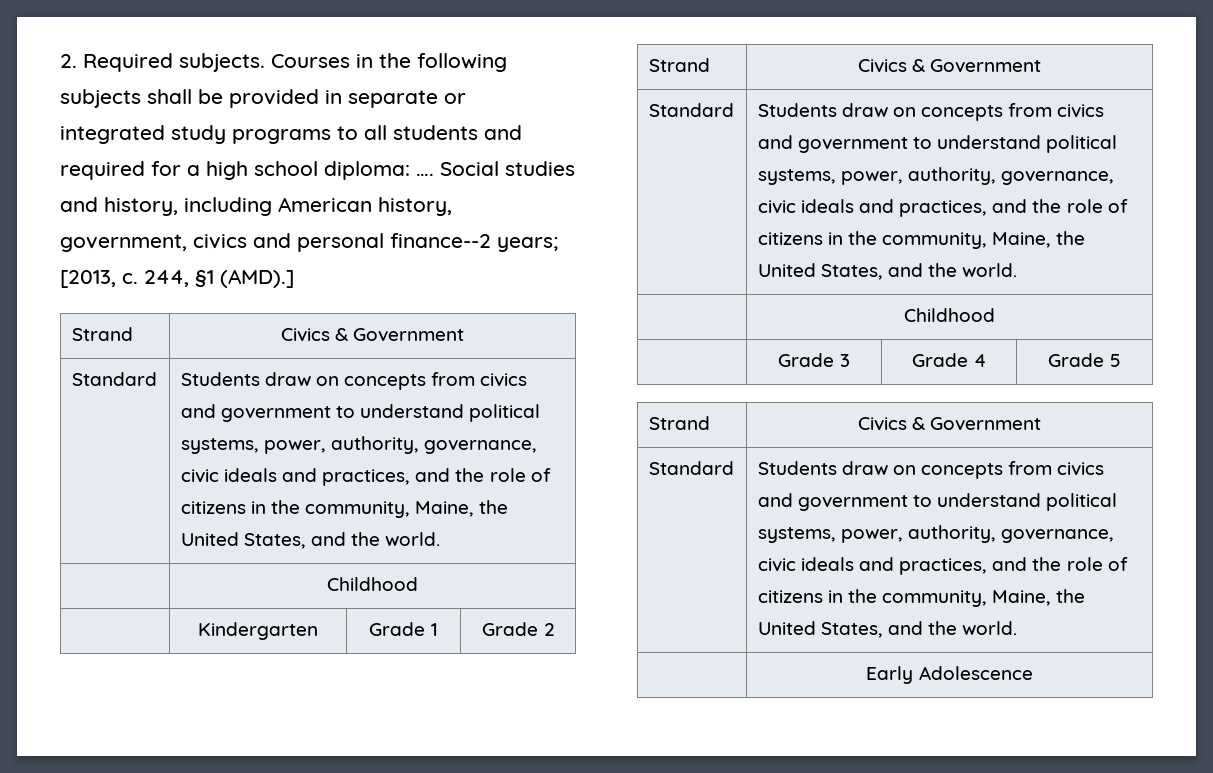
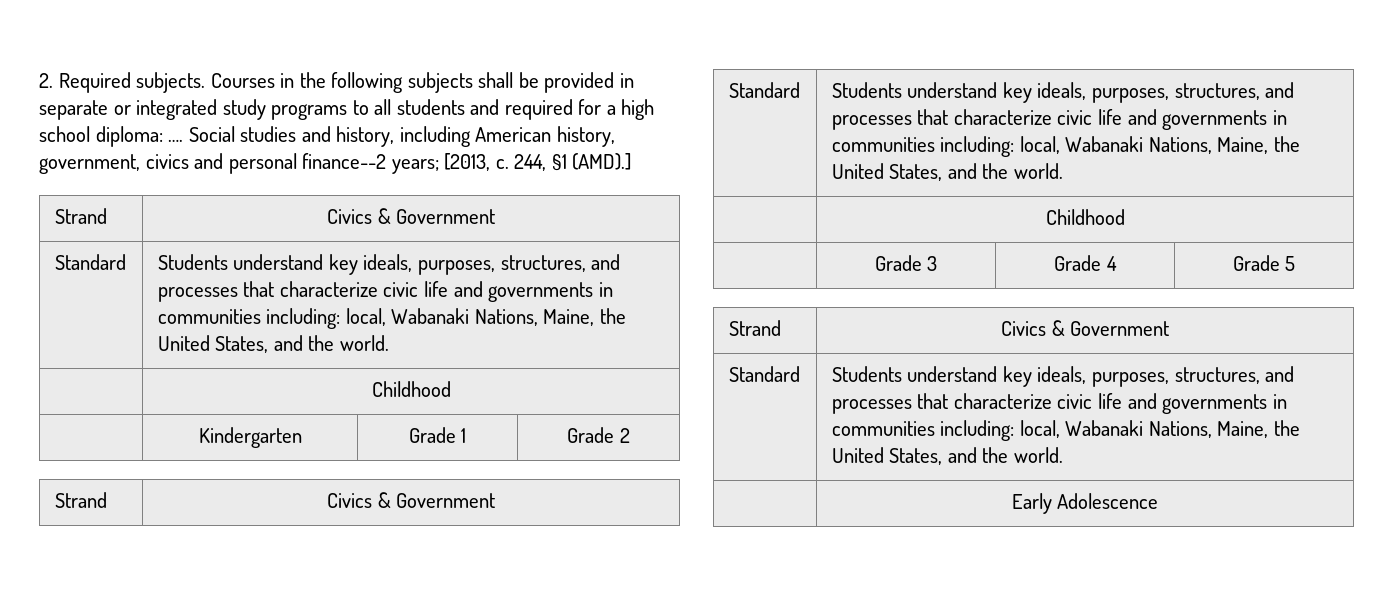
[264,372,528,390] [180,404,541,422] [180,436,538,454] [180,468,551,486] [180,500,411,518] draw on concepts from civics and government to understand political systems, power, authority, governance, civic ideals and practices, and the role of citizens in the community, -> [233,254,621,275] [157,281,613,302] [157,308,538,329] understand key ideals, purposes, structures, and processes that characterize civic life and governments in communities including: local, Wabanaki Nations,
[841,103,1105,121] [757,135,1118,153] [757,167,1115,185] [757,199,1128,217] [757,231,988,249] draw on concepts from civics and government to understand political systems, power, authority, governance, civic ideals and practices, and the role of citizens in the community, -> [907,82,1295,103] [831,109,1287,130] [831,136,1212,157] understand key ideals, purposes, structures, and processes that characterize civic life and governments in communities including: local, Wabanaki Nations,
[841,461,1105,479] [757,493,1118,511] [757,525,1115,543] [757,557,1128,575] [757,589,988,607] draw on concepts from civics and government to understand political systems, power, authority, governance, civic ideals and practices, and the role of citizens in the community, -> [907,366,1295,387] [831,393,1287,414] [831,420,1212,441] understand key ideals, purposes, structures, and processes that characterize civic life and governments in communities including: local, Wabanaki Nations,

